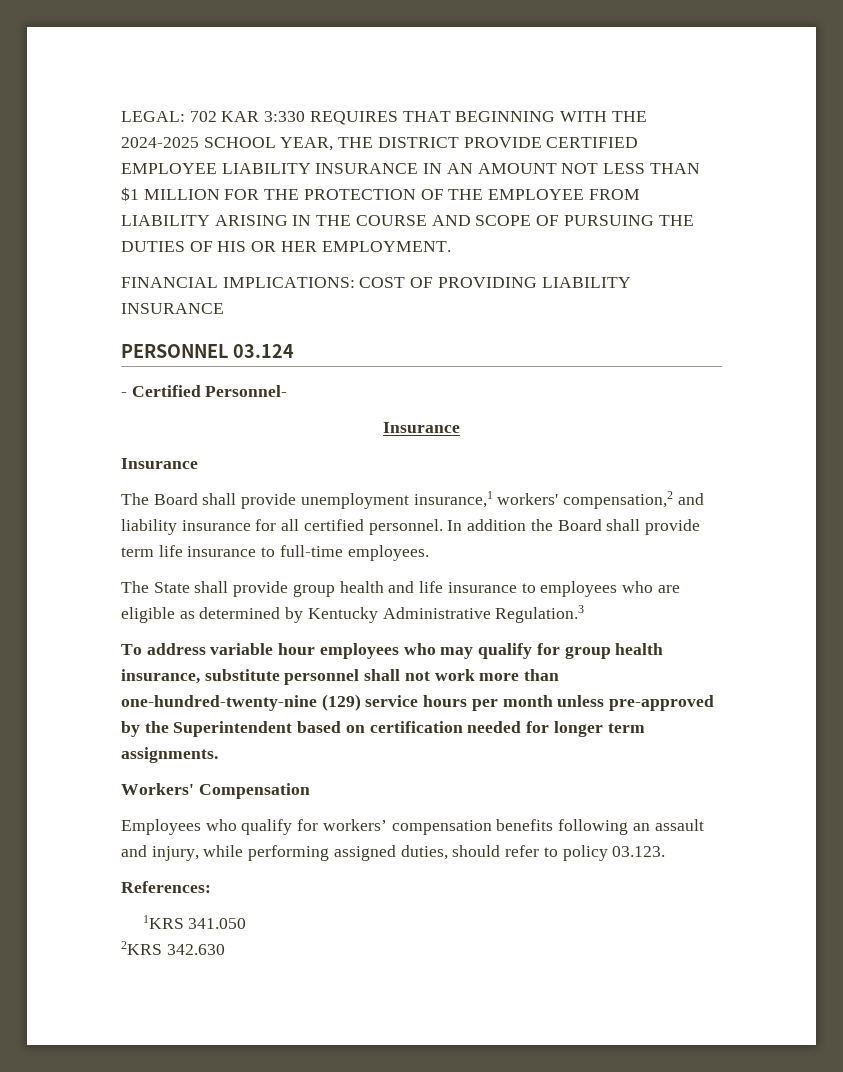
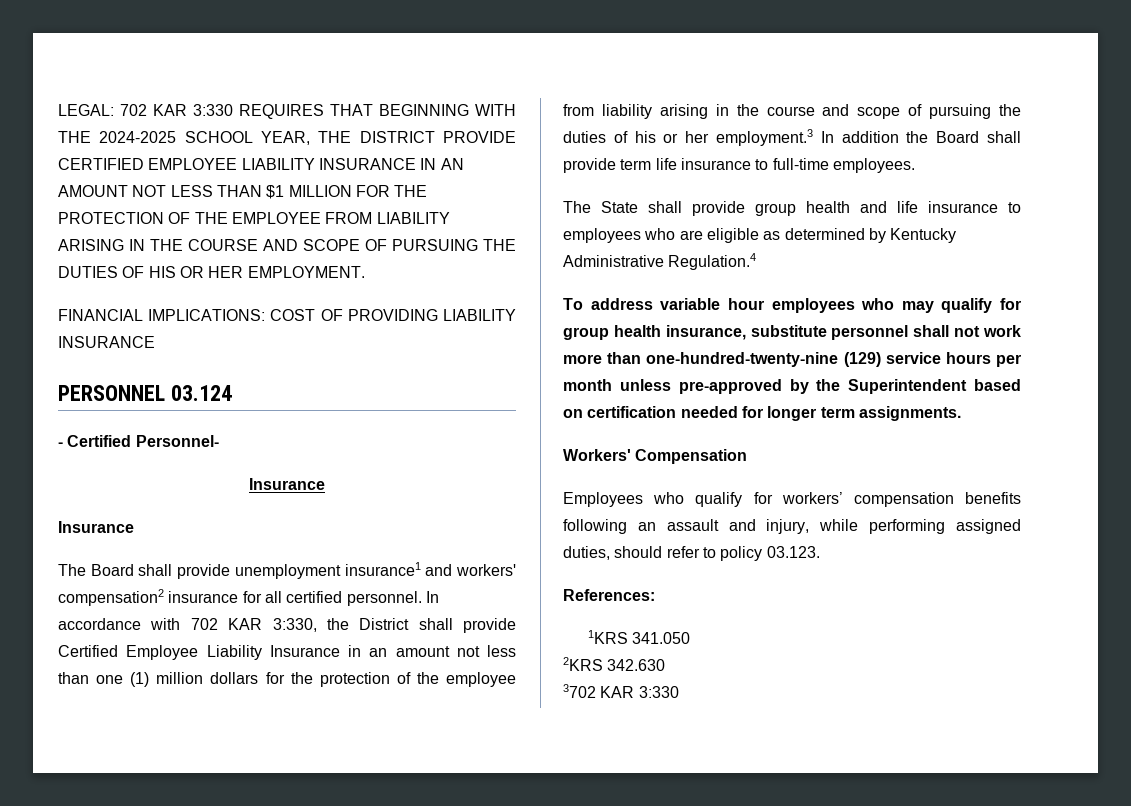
[413,491,704,509] [121,519,177,535] insurance,1 workers' compensation,2 and liability -> [344,562,516,576] [58,589,164,606] insurance1 and workers' compensation2
(463, 525) none -> [58,618,516,633] [58,645,516,660] [58,672,516,687] [563,104,1021,119] [563,129,834,146] accordance with 702 KAR 3:330, the District shall provide Certified Employee Liability Insurance in an amount not less than one (1) million dollars for the protection of the employee from liability arising in the course and scope of pursuing the duties of his or her employment.3 In
[495,605,585,623] Regulation.3 -> [668,253,757,270] Regulation.4
(225, 949) none -> [563,684,679,698] // 3702 KAR 3:330

